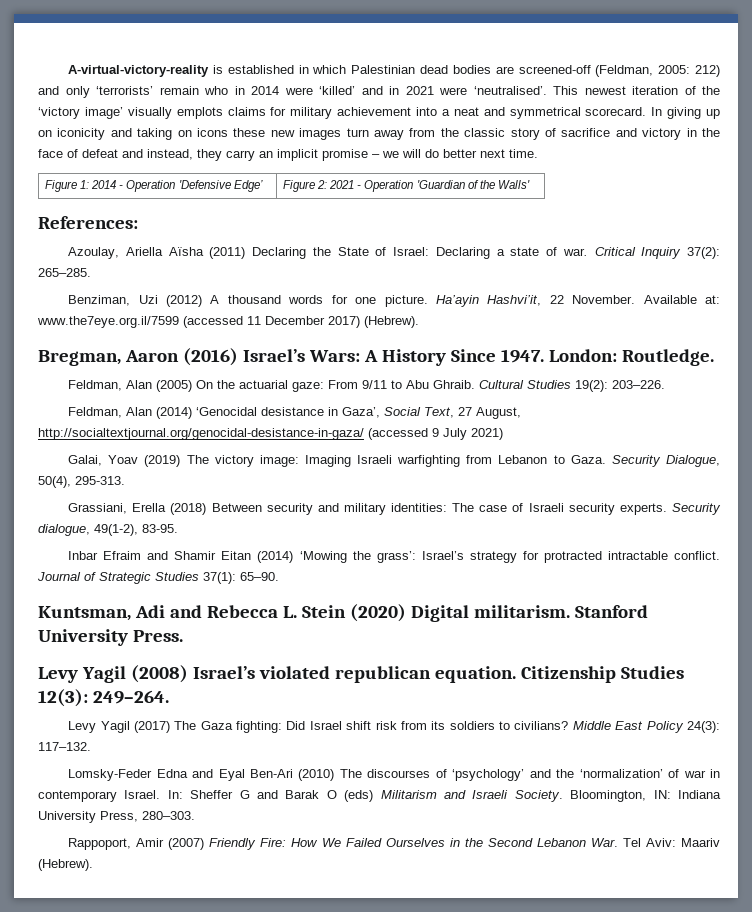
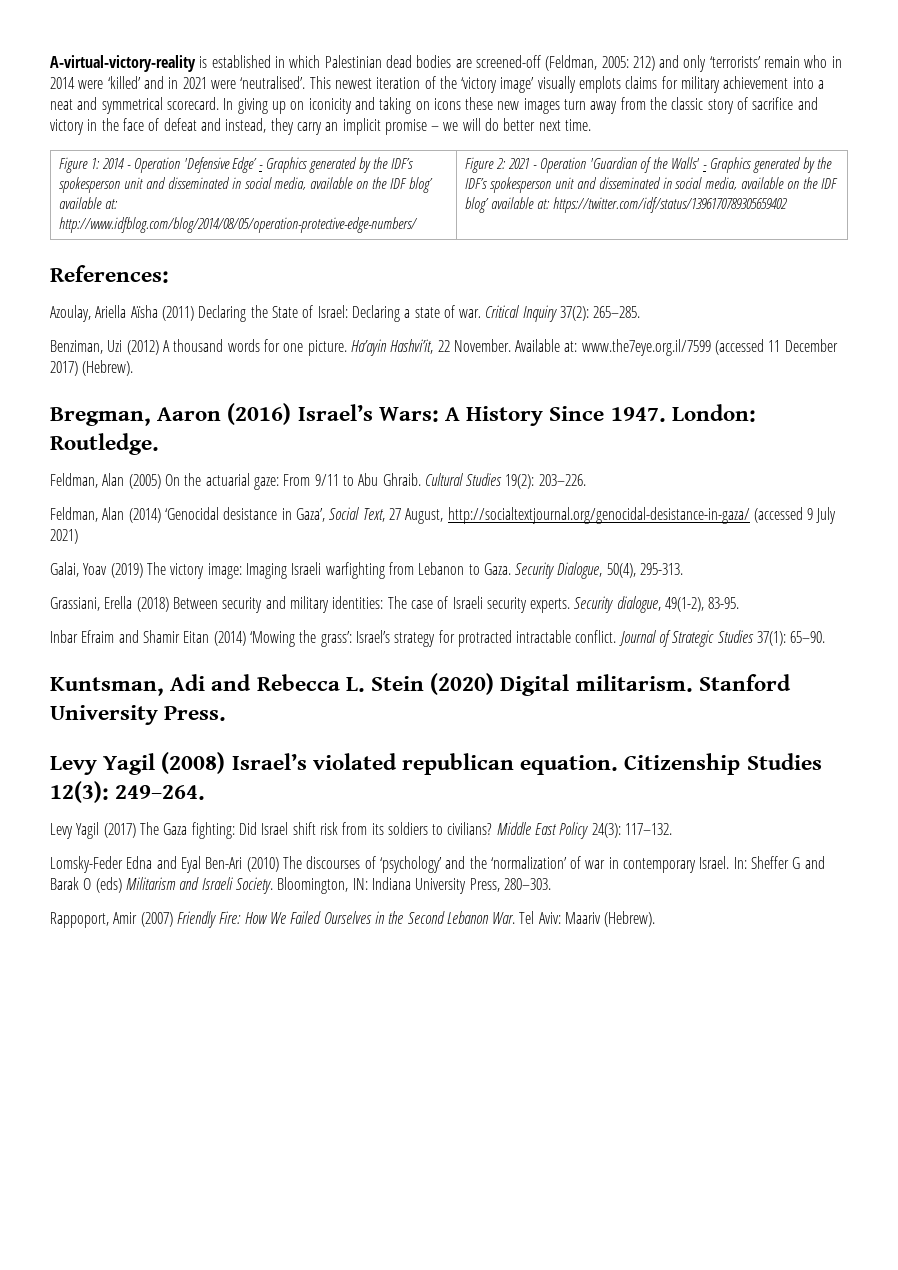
(263, 186) none -> [259,157,413,173] [58,177,434,193] [58,197,118,209] [58,217,418,233] - Graphics generated by the IDF’s spokesperson unit and disseminated in social media, available on the IDF blog’ available at: http://www.idfblog.com/blog/2014/08/05/operation-protective-edge-numbers/
(530, 184) none -> [703,157,832,173] [464,177,839,193] [464,197,787,213] - Graphics generated by the IDF’s spokesperson unit and disseminated in social media, available on the IDF blog’ available at: https://twitter.com/idf/status/1396170789305659402

